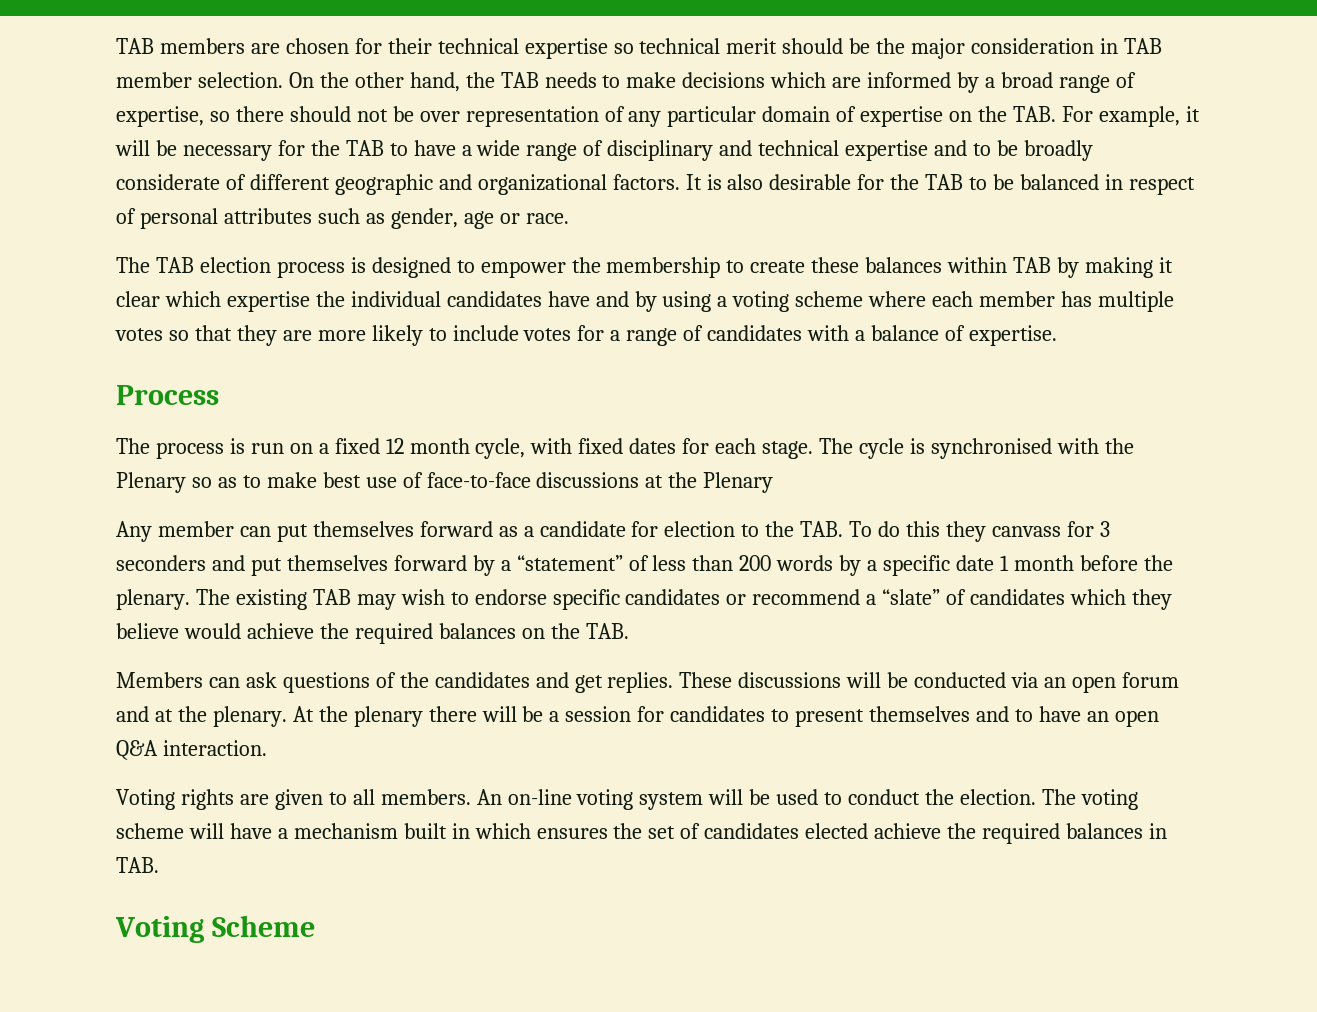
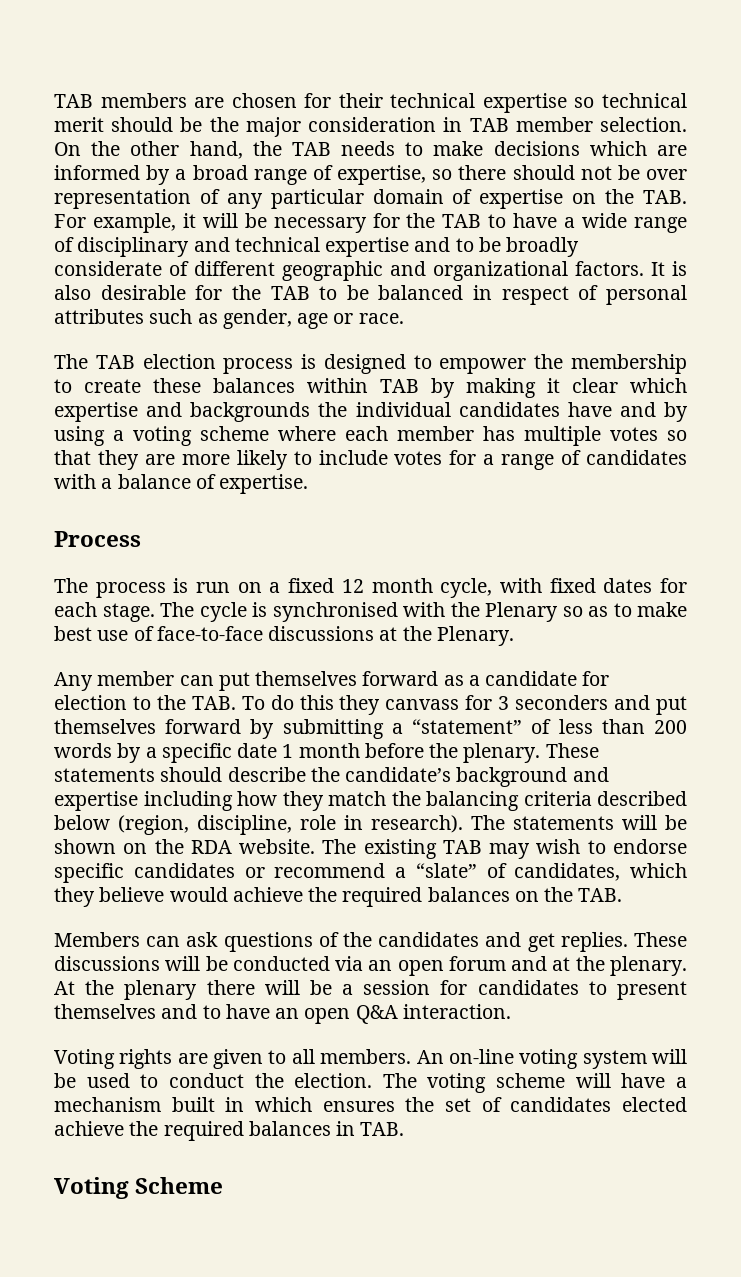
(310, 301) none -> [146,402,311,422] and backgrounds
[703,472,774,493] Plenary -> [436,626,514,646] Plenary.
(495, 565) none -> [282,719,384,739] submitting
(190, 599) none -> [545,743,599,758] [54,767,609,787] [54,791,687,811] [54,815,687,835] [54,839,316,854] These statements should describe the candidate’s background and expertise including how they match the balancing criteria described below (region, discipline, role in research). The statements will be shown on the RDA website.
[970,589,1066,605] candidates -> [514,863,621,881] candidates,

